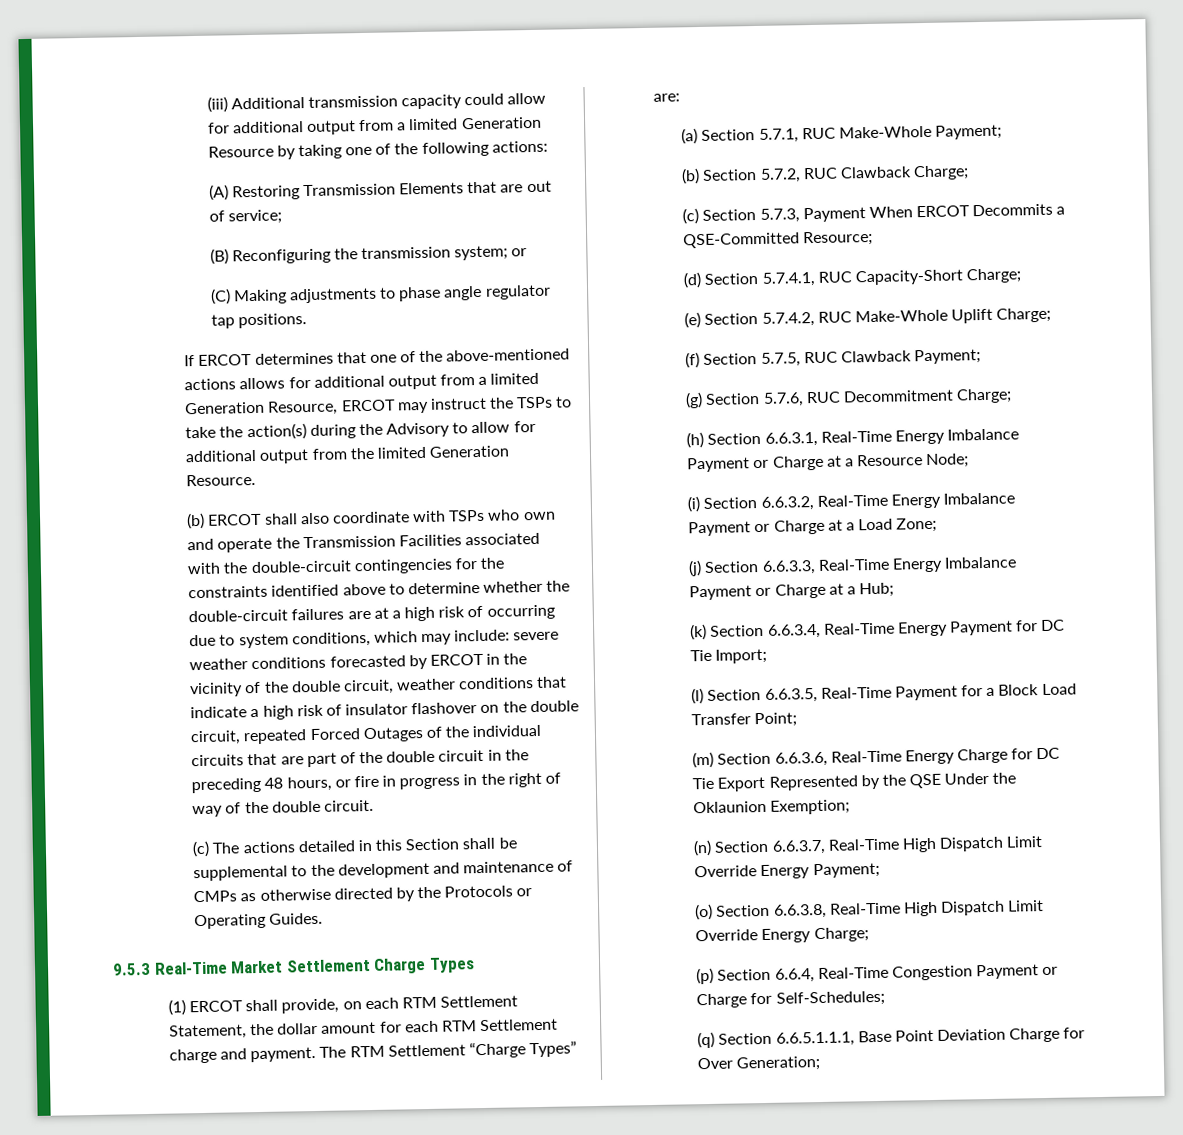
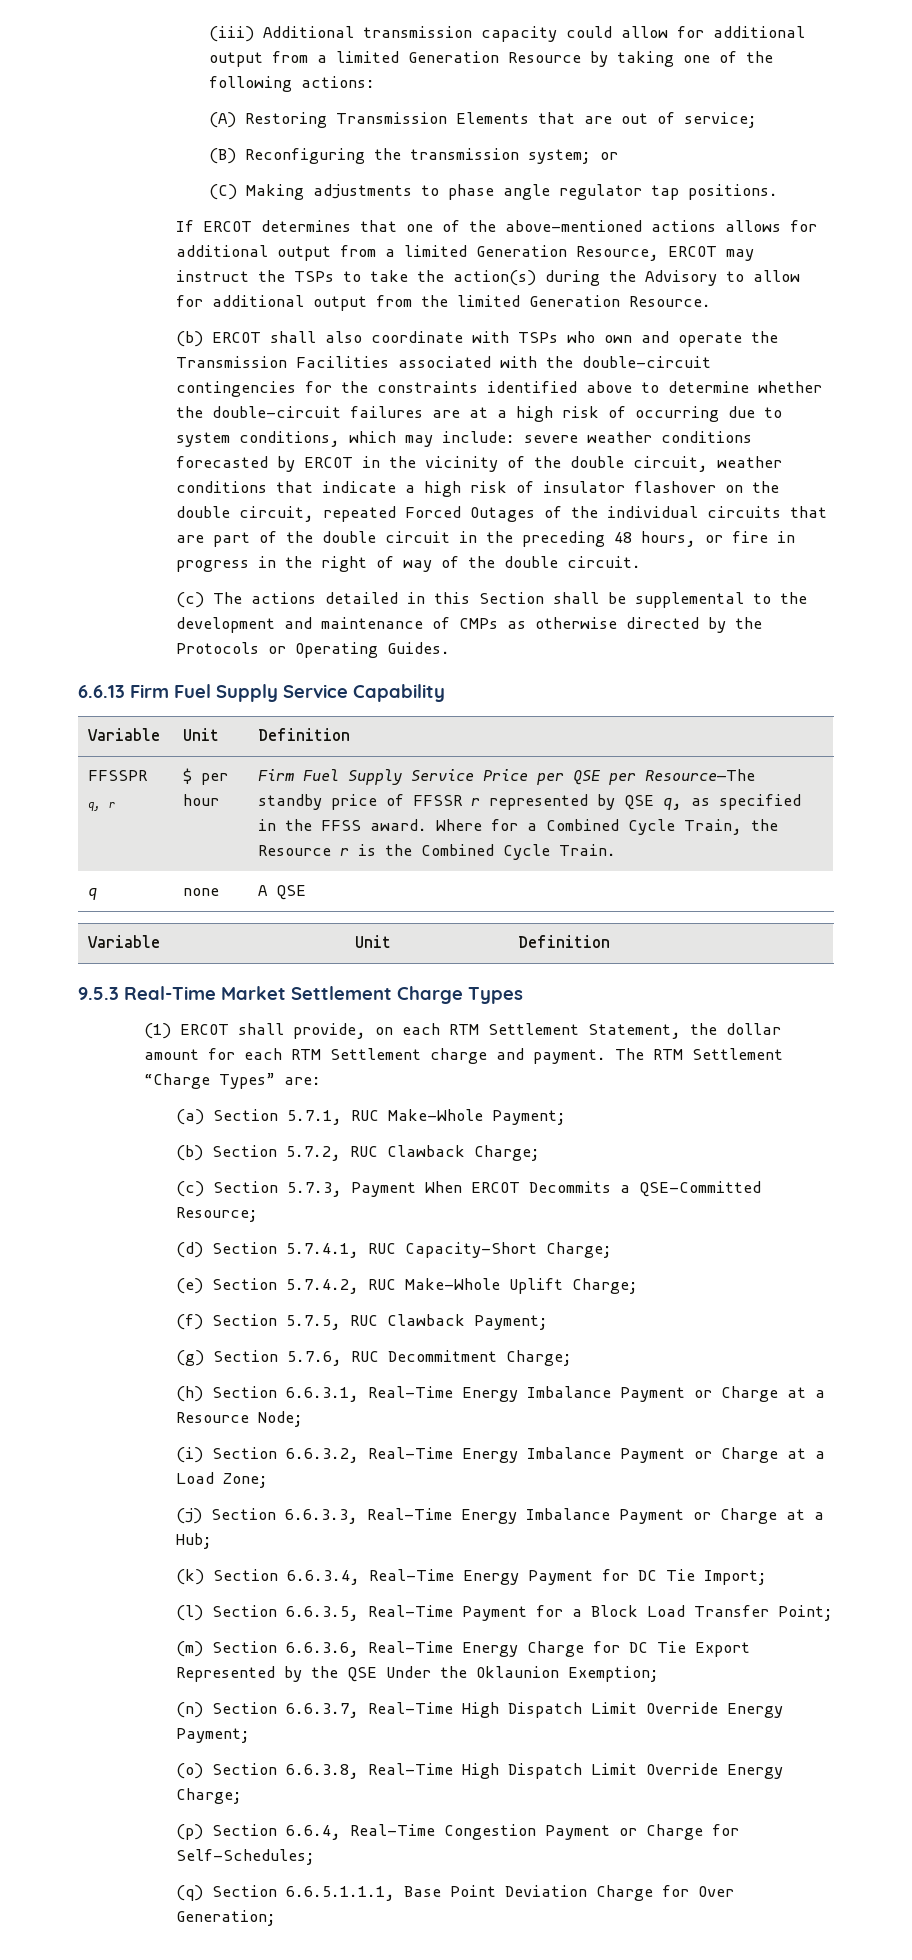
(324, 918) none -> [78,684,445,702] [87,728,160,741] [182,728,219,741] [257,728,350,741] [87,770,148,781] [87,802,115,811] [182,768,228,785] [182,794,219,806] [257,769,755,785] [257,794,801,810] [257,819,778,835] [257,844,616,860] [87,888,97,900] [182,888,219,896] [257,885,306,900] [87,935,160,948] [354,935,391,948] [517,935,610,948] // 6.6.13 Firm Fuel Supply Service Capability // Variable | Unit | Definition // FFSSPR q, r | $ per hour | Firm Fuel Supply Service Price per QSE per Resource—The standby price of FFSSR r represented by QSE q, as specified in the FFSS award. Where for a Combined Cycle Train, the Resource r is the Combined Cycle Train. // q | none | A QSE // Variable | Unit | Definition

